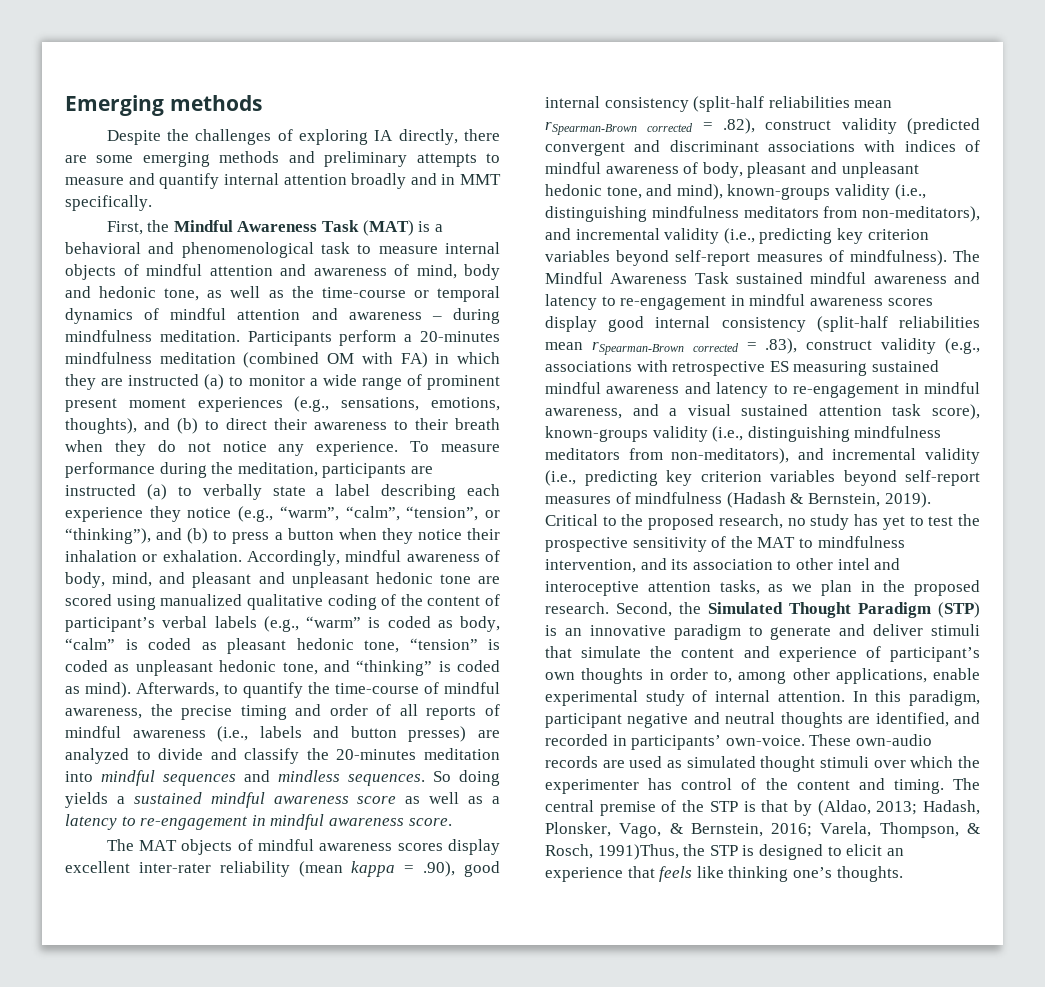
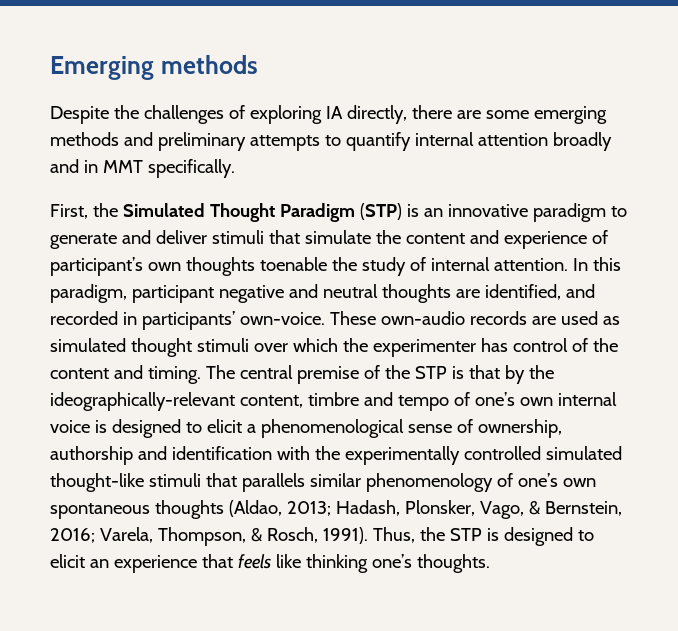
[65,173,155,185] measure and -> (341, 140) none
[173,220,443,236] [65,242,500,258] [65,264,500,280] [65,286,500,302] [65,308,501,324] [65,330,501,346] [65,352,501,368] [65,374,501,390] [65,396,500,412] [65,418,500,434] [65,440,500,456] [65,462,433,478] [65,484,500,500] [65,506,501,522] [65,528,501,544] [65,550,500,566] [65,572,500,588] [65,594,500,610] [65,616,500,632] [65,638,500,654] [65,660,500,676] [65,682,500,698] [65,704,500,720] [65,726,500,742] [65,748,500,764] [65,770,500,786] [65,792,501,808] [65,814,452,830] [106,839,500,855] [65,861,500,877] [545,96,893,112] [545,118,980,135] [545,140,980,156] [545,162,919,178] [545,184,926,200] [545,206,980,222] [545,228,929,244] [545,250,980,266] [545,272,980,284] [545,294,933,310] [545,316,980,332] [545,338,980,355] [545,360,939,376] [545,382,980,398] [545,404,980,420] [545,426,942,442] [545,448,980,464] [545,470,980,486] [545,492,931,508] [545,514,981,530] [545,536,905,552] [545,558,901,573] [545,580,980,596] [545,602,701,617] Mindful Awareness Task (MAT) is a behavioral and phenomenological task to measure internal objects of mindful attention and awareness of mind, body and hedonic tone, as well as the time-course or temporal dynamics of mindful attention and awareness – during mindfulness meditation. Participants perform a 20-minutes mindfulness meditation (combined OM with FA) in which they are instructed (a) to monitor a wide range of prominent present moment experiences (e.g., sensations, emotions, thoughts), and (b) to direct their awareness to their breath when they do not notice any experience. To measure performance during the meditation, participants are instructed (a) to verbally state a label describing each experience they notice (e.g., “warm”, “calm”, “tension”, or “thinking”), and (b) to press a button when they notice their inhalation or exhalation. Accordingly, mindful awareness of body, mind, and pleasant and unpleasant hedonic tone are scored using manualized qualitative coding of the content of participant’s verbal labels (e.g., “warm” is coded as body, “calm” is coded as pleasant hedonic tone, “tension” is coded as unpleasant hedonic tone, and “thinking” is coded as mind). Afterwards, to quantify the time-course of mindful awareness, the precise timing and order of all reports of mindful awareness (i.e., labels and button presses) are analyzed to divide and classify the 20-minutes meditation into mindful sequences and mindless sequences. So doing yields a sustained mindful awareness score as well as a latency to re-engagement in mindful awareness score. // The MAT objects of mindful awareness scores display excellent inter-rater reliability (mean kappa = .90), good internal consistency (split-half reliabilities mean rSpearman-Brown corrected = .82), construct validity (predicted convergent and discriminant associations with indices of mindful awareness of body, pleasant and unpleasant hedonic tone, and mind), known-groups validity (i.e., distinguishing mindfulness meditators from non-meditators), and incremental validity (i.e., predicting key criterion variables beyond self-report measures of mindfulness). The Mindful Awareness Task sustained mindful awareness and latency to re-engagement in mindful awareness scores display good internal consistency (split-half reliabilities mean rSpearman-Brown corrected = .83), construct validity (e.g., associations with retrospective ES measuring sustained mindful awareness and latency to re-engagement in mindful awareness, and a visual sustained attention task score), known-groups validity (i.e., distinguishing mindfulness meditators from non-meditators), and incremental validity (i.e., predicting key criterion variables beyond self-report measures of mindfulness (Hadash & Bernstein, 2019). Critical to the proposed research, no study has yet to test the prospective sensitivity of the MAT to mindfulness intervention, and its association to other intel and interoceptive attention tasks, as we plan in the proposed research. Second, the -> (118, 210) none
[649,668,980,684] [545,690,638,706] in order to, among other applications, enable experimental -> [259,257,357,271] toenable the
(812, 808) none -> [528,365,554,379] [50,392,617,411] [50,419,562,438] [50,446,622,465] [50,473,596,492] [50,500,224,519] the ideographically-relevant content, timbre and tempo of one’s own internal voice is designed to elicit a phenomenological sense of ownership, authorship and identification with the experimentally controlled simulated thought-like stimuli that parallels similar phenomenology of one’s own spontaneous thoughts
[597,844,679,860] 1991)Thus, -> [322,527,415,544] 1991). Thus,

